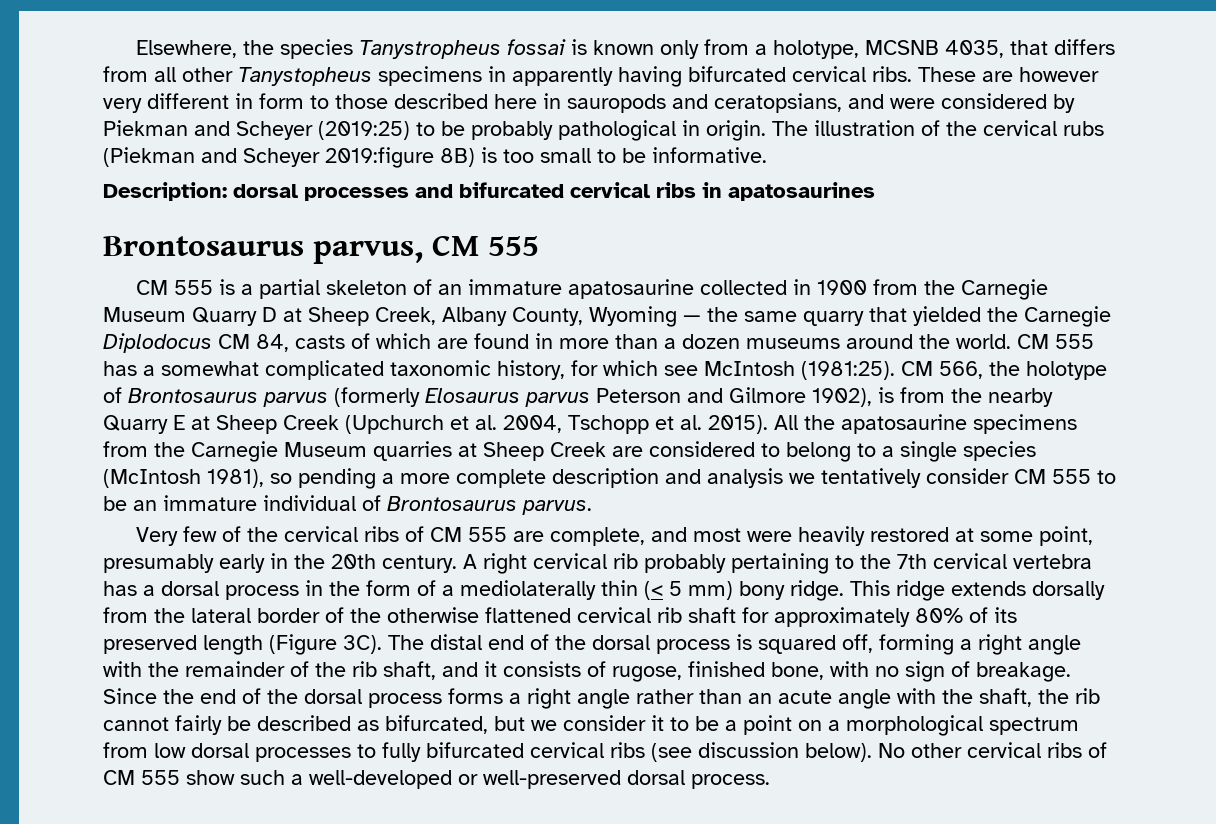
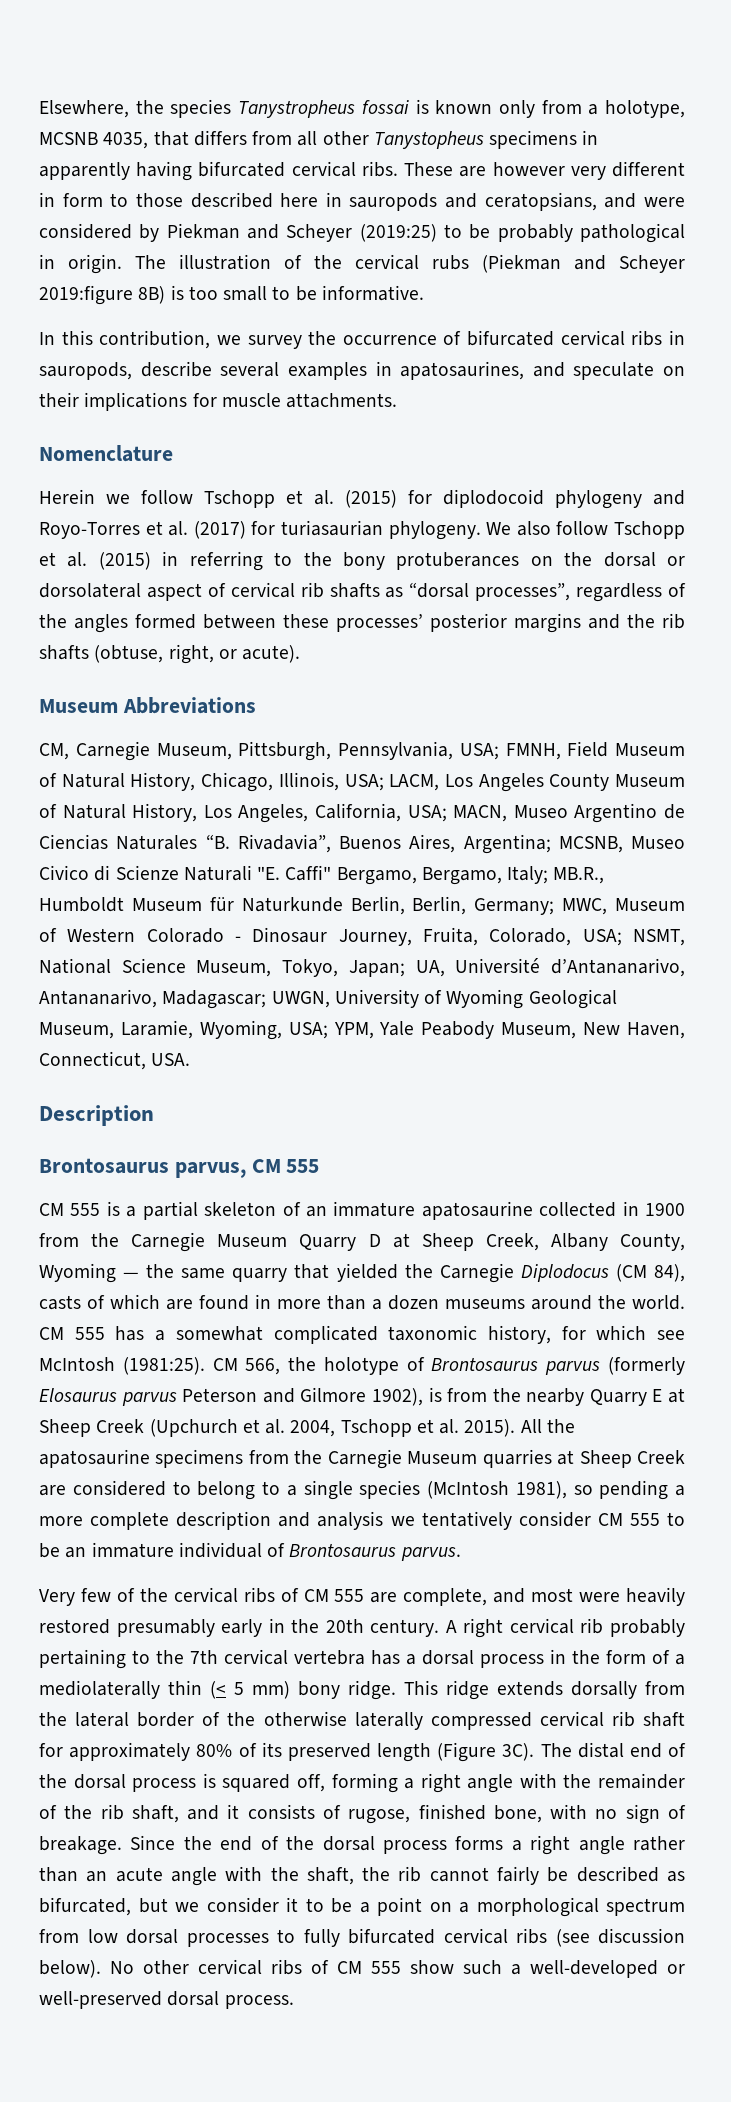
[103,182,875,201] Description: dorsal processes and bifurcated cervical ribs in apatosaurines -> [39,330,685,349] [39,361,685,380] [39,392,398,411] [39,445,173,462] [39,489,685,509] [39,520,686,540] [39,551,685,571] [39,582,686,602] [39,613,685,633] [39,644,301,664] [39,697,256,714] [39,741,685,761] [39,772,685,792] [39,803,686,823] [39,834,685,854] [39,865,605,885] [39,896,685,915] [39,927,685,946] [39,958,685,977] [39,989,617,1009] [39,1020,686,1040] [39,1051,191,1070] [39,1105,154,1126] In this contribution, we survey the occurrence of bifurcated cervical ribs in sauropods, describe several examples in apatosaurines, and speculate on their implications for muscle attachments. // Nomenclature // Herein we follow Tschopp et al. (2015) for diplodocoid phylogeny and Royo-Torres et al. (2017) for turiasaurian phylogeny. We also follow Tschopp et al. (2015) in referring to the bony protuberances on the dorsal or dorsolateral aspect of cervical rib shafts as “dorsal processes”, regardless of the angles formed between these processes’ posterior margins and the rib shafts (obtuse, right, or acute). // Museum Abbreviations // CM, Carnegie Museum, Pittsburgh, Pennsylvania, USA; FMNH, Field Museum of Natural History, Chicago, Illinois, USA; LACM, Los Angeles County Museum of Natural History, Los Angeles, California, USA; MACN, Museo Argentino de Ciencias Naturales “B. Rivadavia”, Buenos Aires, Argentina; MCSNB, Museo Civico di Scienze Naturali "E. Caffi" Bergamo, Bergamo, Italy; MB.R., Humboldt Museum für Naturkunde Berlin, Berlin, Germany; MWC, Museum of Western Colorado - Dinosaur Journey, Fruita, Colorado, USA; NSMT, National Science Museum, Tokyo, Japan; UA, Université d’Antananarivo, Antananarivo, Madagascar; UWGN, University of Wyoming Geological Museum, Laramie, Wyoming, USA; YPM, Yale Peabody Museum, New Haven, Connecticut, USA. // Description
[218,334,289,352] CM 84, -> [615,1264,686,1282] (CM 84),
[954,526,1093,546] at some point, -> (110, 1626) none
[485,607,571,623] flattened -> [354,1712,532,1730] laterally compressed

